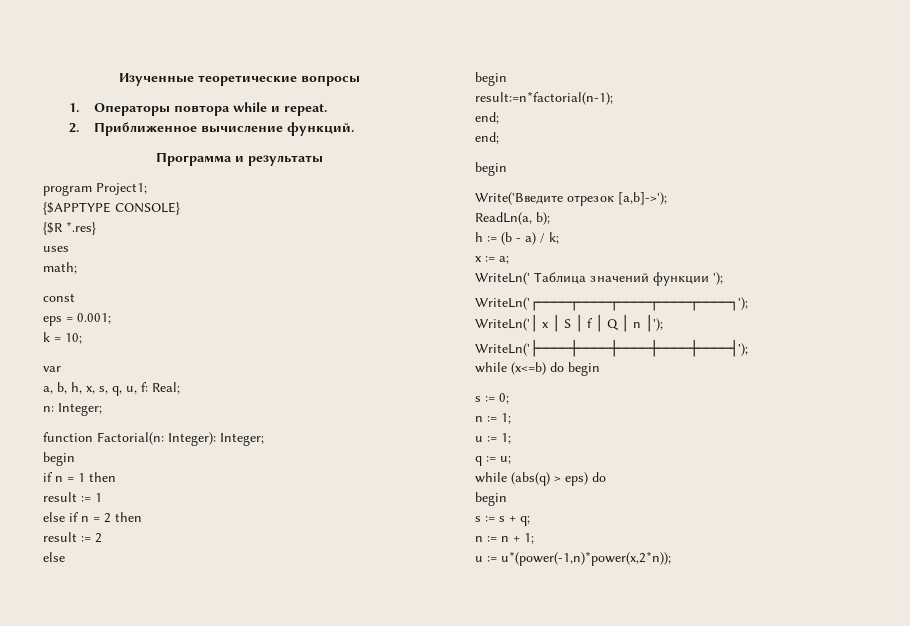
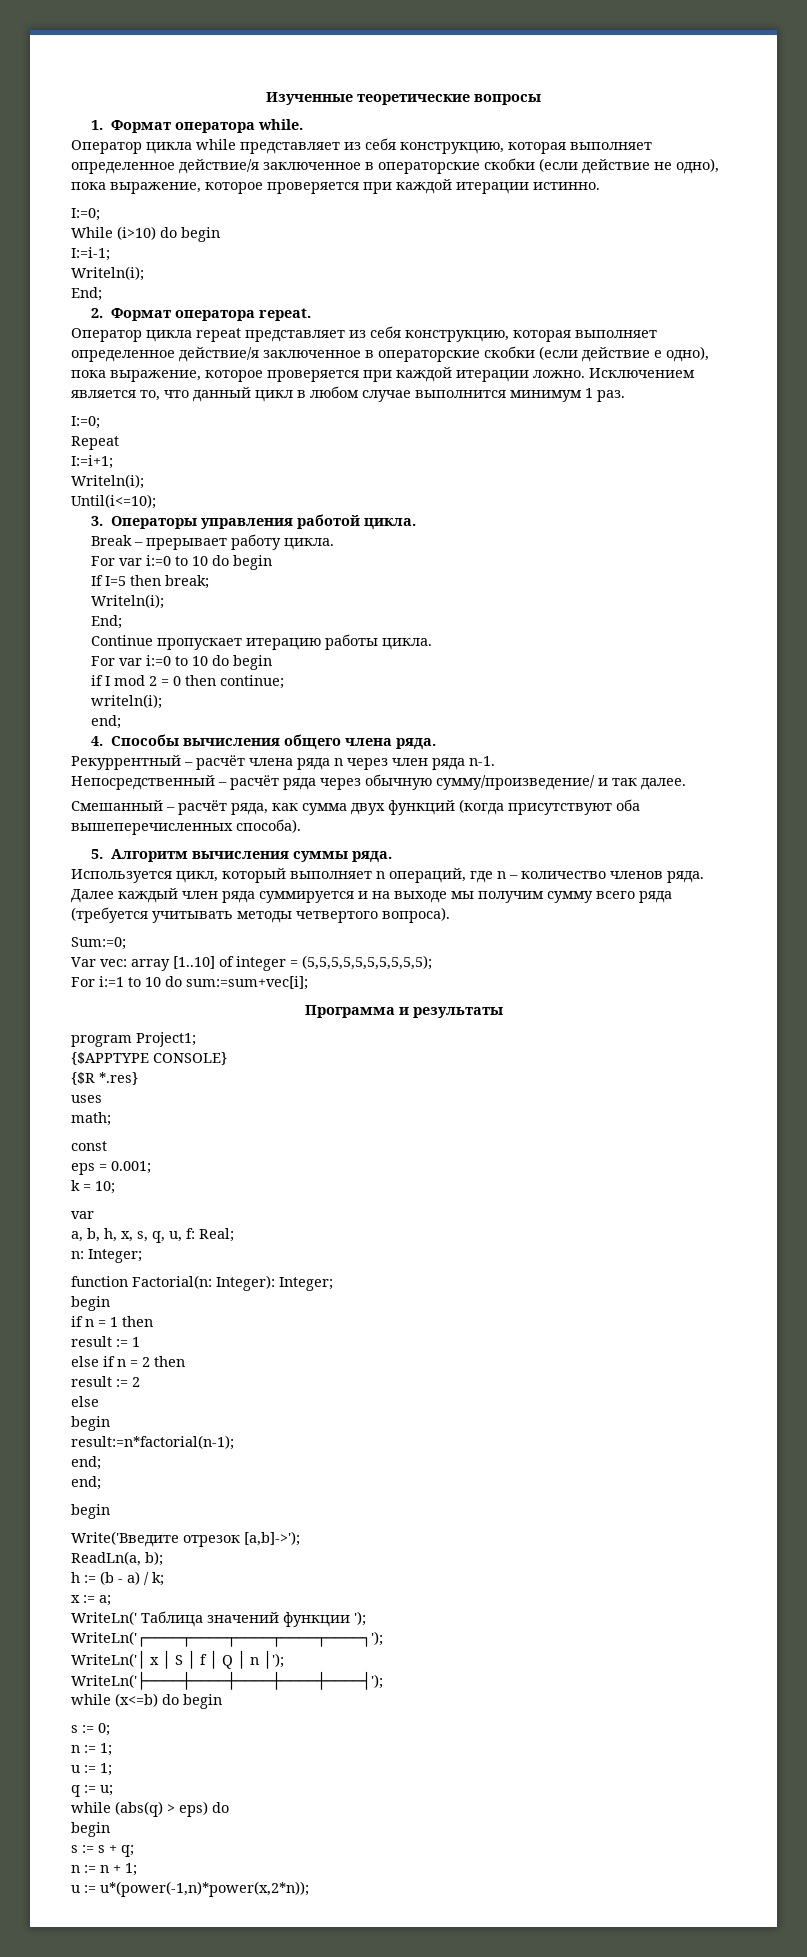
[94,102,328,116] [68,122,355,136] Операторы повтора while и repeat. // 2. Приближенное вычисление функций. -> [110,119,303,133] [71,138,652,154] [71,158,719,174] [71,179,600,194] [71,208,100,221] [71,226,220,242] [71,247,110,261] [71,266,144,281] [71,287,102,301] [90,308,311,321] [71,326,657,342] [71,346,709,362] [71,367,695,382] [71,386,625,402] [71,416,100,429] [71,436,119,450] [71,455,113,469] [71,474,144,489] [71,494,156,509] [90,514,416,530] [90,534,334,550] [90,555,272,570] [90,575,209,589] [90,594,164,609] [90,615,122,629] [90,634,432,650] [90,655,272,670] [90,675,284,689] [90,694,162,709] [90,715,121,729] [90,734,436,750] [71,755,495,770] [71,774,686,790] [71,799,640,815] [71,819,301,835] [90,849,392,863] [71,868,704,883] [71,888,672,903] [71,907,450,923] [71,937,126,950] [71,955,432,971] [71,976,308,990] Формат оператора while. // Оператор цикла while представляет из себя конструкцию, которая выполняет определенное действие/я заключенное в операторские скобки (если действие не одно), пока выражение, которое проверяется при каждой итерации истинно. // I:=0; // While (i>10) do begin // I:=i-1; // Writeln(i); // End; // 2. Формат оператора repeat. // Оператор цикла repeat представляет из себя конструкцию, которая выполняет определенное действие/я заключенное в операторские скобки (если действие е одно), пока выражение, которое проверяется при каждой итерации ложно. Исключением является то, что данный цикл в любом случае выполнится минимум 1 раз. // I:=0; // Repeat // I:=i+1; // Writeln(i); // Until(i<=10); // 3. Операторы управления работой цикла. // Break – прерывает работу цикла. // For var i:=0 to 10 do begin // If I=5 then break; // Writeln(i); // End; // Continue пропускает итерацию работы цикла. // For var i:=0 to 10 do begin // if I mod 2 = 0 then continue; // writeln(i); // end; // 4. Способы вычисления общего члена ряда. // Рекуррентный – расчёт члена ряда n через член ряда n-1. // Непосредственный – расчёт ряда через обычную сумму/произведение/ и так далее. // Смешанный – расчёт ряда, как сумма двух функций (когда присутствуют оба вышеперечисленных способа). // 5. Алгоритм вычисления суммы ряда. // Используется цикл, который выполняет n операций, где n – количество членов ряда. Далее каждый член ряда суммируется и на выходе мы получим сумму всего ряда (требуется учитывать методы четвертого вопроса). // Sum:=0; // Var vec: array [1..10] of integer = (5,5,5,5,5,5,5,5,5,5); // For i:=1 to 10 do sum:=sum+vec[i];

